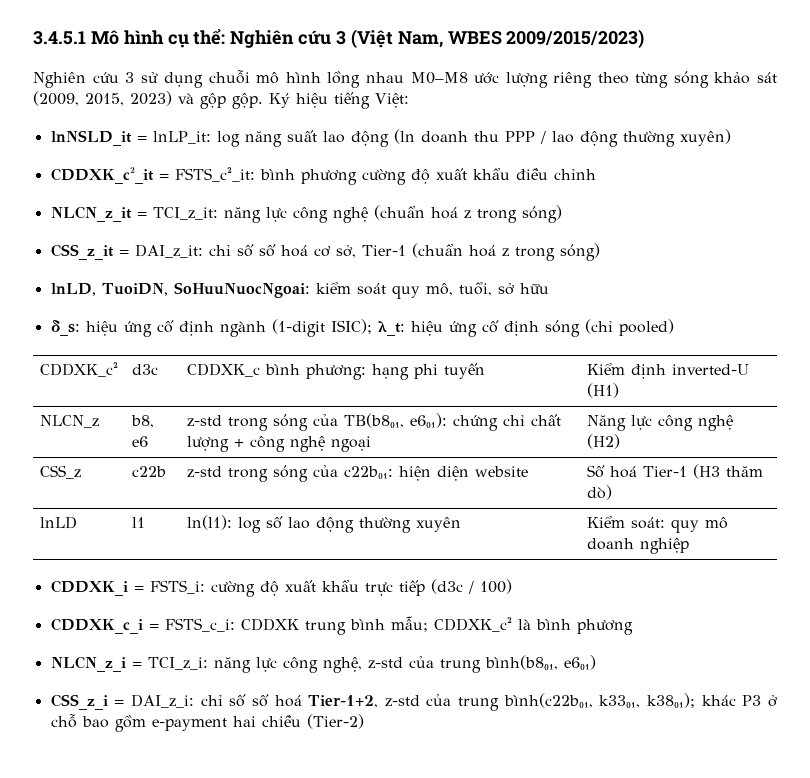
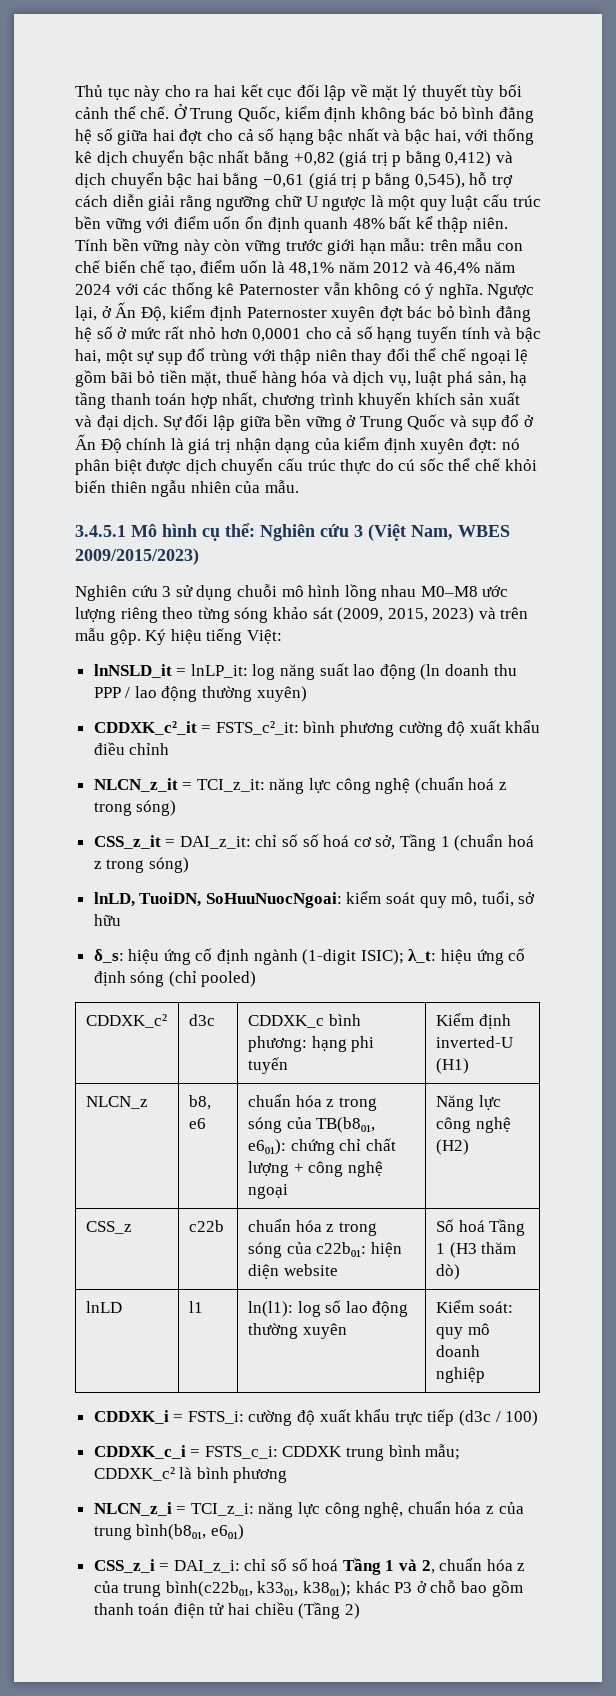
(33, 38) none -> [75,84,522,101] [75,104,535,123] [75,128,534,145] [75,150,514,167] [75,172,514,189] [75,194,541,211] [75,216,509,233] [75,238,524,255] [75,260,516,276] [75,282,535,299] [75,302,532,322] [75,326,541,343] [75,348,529,365] [75,370,528,387] [75,392,520,409] [75,414,534,431] [75,434,520,454] [75,458,537,475] [75,480,299,497] Thủ tục này cho ra hai kết cục đối lập về mặt lý thuyết tùy bối cảnh thể chế. Ở Trung Quốc, kiểm định không bác bỏ bình đẳng hệ số giữa hai đợt cho cả số hạng bậc nhất và bậc hai, với thống kê dịch chuyển bậc nhất bằng +0,82 (giá trị p bằng 0,412) và dịch chuyển bậc hai bằng −0,61 (giá trị p bằng 0,545), hỗ trợ cách diễn giải rằng ngưỡng chữ U ngược là một quy luật cấu trúc bền vững với điểm uốn ổn định quanh 48% bất kể thập niên. Tính bền vững này còn vững trước giới hạn mẫu: trên mẫu con chế biến chế tạo, điểm uốn là 48,1% năm 2012 và 46,4% năm 2024 với các thống kê Paternoster vẫn không có ý nghĩa. Ngược lại, ở Ấn Độ, kiểm định Paternoster xuyên đợt bác bỏ bình đẳng hệ số ở mức rất nhỏ hơn 0,0001 cho cả số hạng tuyến tính và bậc hai, một sự sụp đổ trùng với thập niên thay đổi thể chế ngoại lệ gồm bãi bỏ tiền mặt, thuế hàng hóa và dịch vụ, luật phá sản, hạ tầng thanh toán hợp nhất, chương trình khuyến khích sản xuất và đại dịch. Sự đối lập giữa bền vững ở Trung Quốc và sụp đổ ở Ấn Độ chính là giá trị nhận dạng của kiểm định xuyên đợt: nó phân biệt được dịch chuyển cấu trúc thực do cú sốc thể chế khỏi biến thiên ngẫu nhiên của mẫu. //
[200,93,226,109] gộp -> [500,607,529,619] [75,628,105,641] trên mẫu
[361,245,406,256] Tier-1 -> [400,834,450,851] Tầng 1
[186,415,222,427] z-std -> [247,1094,335,1107] chuẩn hóa z
[186,466,222,478] z-std -> [247,1219,335,1232] chuẩn hóa z
[642,466,687,477] Tier-1 -> [489,1219,526,1236] [435,1243,445,1254] Tầng 1
[367,657,403,669] z-std -> [407,1501,495,1514] chuẩn hóa z
[308,695,420,708] Tier-1+2, z-std -> [342,1558,526,1575] Tầng 1 và 2, chuẩn hóa z
[151,714,364,731] e-payment hai chiều (Tier-2) -> [93,1602,360,1619] thanh toán điện tử hai chiều (Tầng 2)

